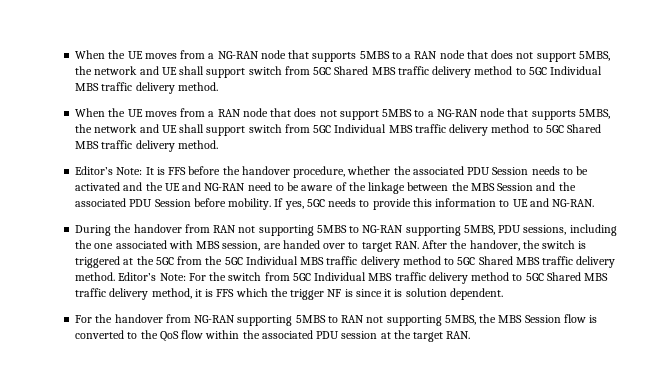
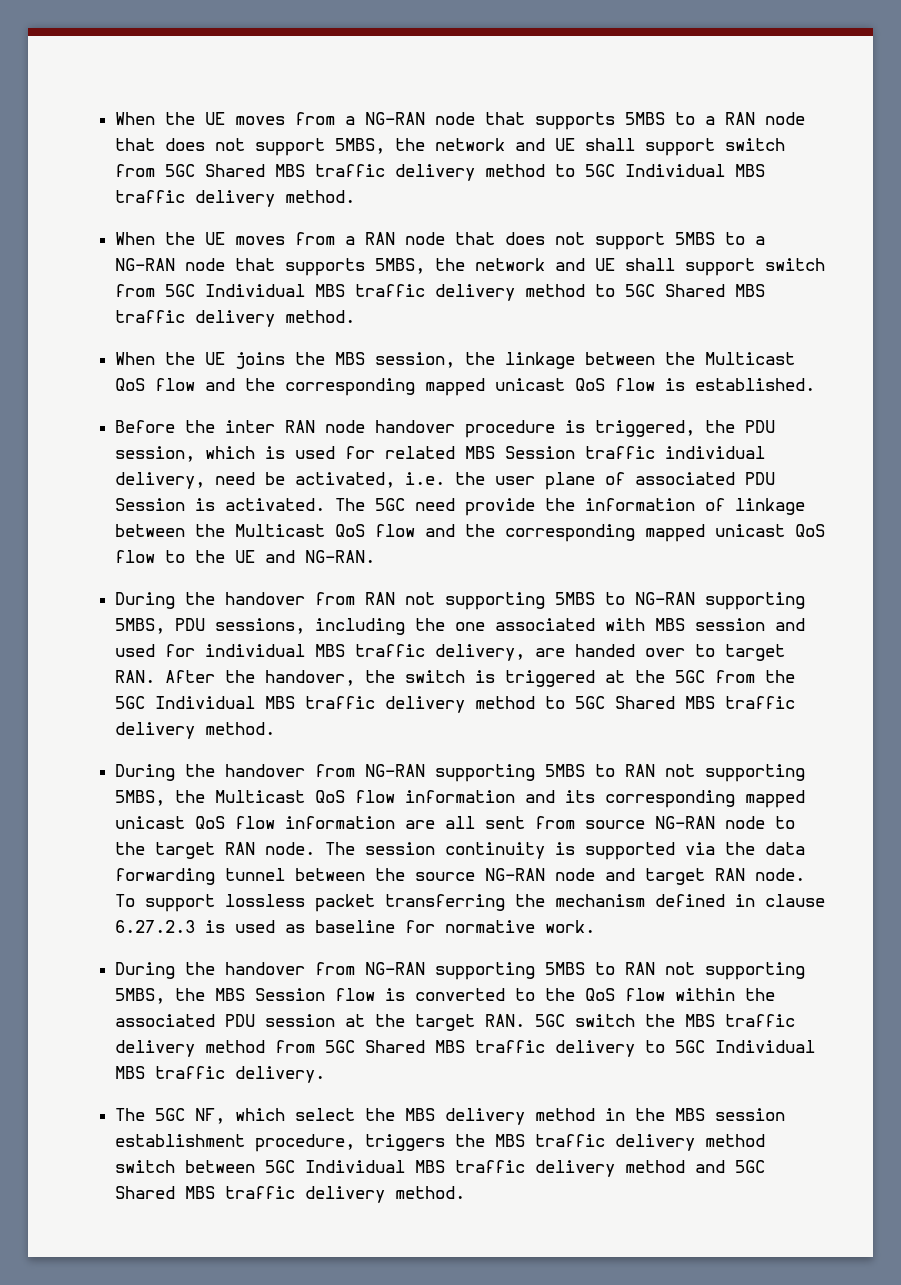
[75,166,589,178] [75,182,576,194] [75,198,510,210] Editor’s Note: It is FFS before the handover procedure, whether the associated PDU Session needs to be activated and the UE and NG-RAN need to be aware of the linkage between the MBS Session and the associated PDU Session before mobility. If yes, 5GC needs to provide this information to -> [115,352,796,369] [115,378,816,396] [115,420,776,438] [115,446,766,462] [115,472,776,490] [115,498,806,516] [115,524,826,542] [115,550,226,563] When the UE joins the MBS session, the linkage between the Multicast QoS flow and the corresponding mapped unicast QoS flow is established. // Before the inter RAN node handover procedure is triggered, the PDU session, which is used for related MBS Session traffic individual delivery, need be activated, i.e. the user plane of associated PDU Session is activated. The 5GC need provide the information of linkage between the Multicast QoS flow and the corresponding mapped unicast QoS flow to the
[222,241,261,251] session, -> [695,618,806,631] [115,644,526,661] session and used for individual MBS traffic delivery,
[118,272,609,284] [75,288,503,300] [75,315,93,323] Editor’s Note: For the switch from 5GC Individual MBS traffic delivery method to 5GC Shared MBS traffic delivery method, it is FFS which the trigger NF is since it is solution dependent. // For -> [115,764,806,782] [115,790,806,808] [115,816,796,829] [115,842,806,860] [115,868,806,885] [115,894,826,912] [115,920,596,933] [115,962,176,979] // During the handover from NG-RAN supporting 5MBS to RAN not supporting 5MBS, the Multicast QoS flow information and its corresponding mapped unicast QoS flow information are all sent from source NG-RAN node to the target RAN node. The session continuity is supported via the data forwarding tunnel between the source NG-RAN node and target RAN node. To support lossless packet transferring the mechanism defined in clause 6.27.2.3 is used as baseline for normative work. // During
(471, 335) none -> [535,1014,796,1027] [115,1040,816,1057] [115,1066,326,1083] [115,1108,786,1125] [115,1134,766,1152] [115,1160,766,1177] [115,1186,466,1203] 5GC switch the MBS traffic delivery method from 5GC Shared MBS traffic delivery to 5GC Individual MBS traffic delivery. // The 5GC NF, which select the MBS delivery method in the MBS session establishment procedure, triggers the MBS traffic delivery method switch between 5GC Individual MBS traffic delivery method and 5GC Shared MBS traffic delivery method.

